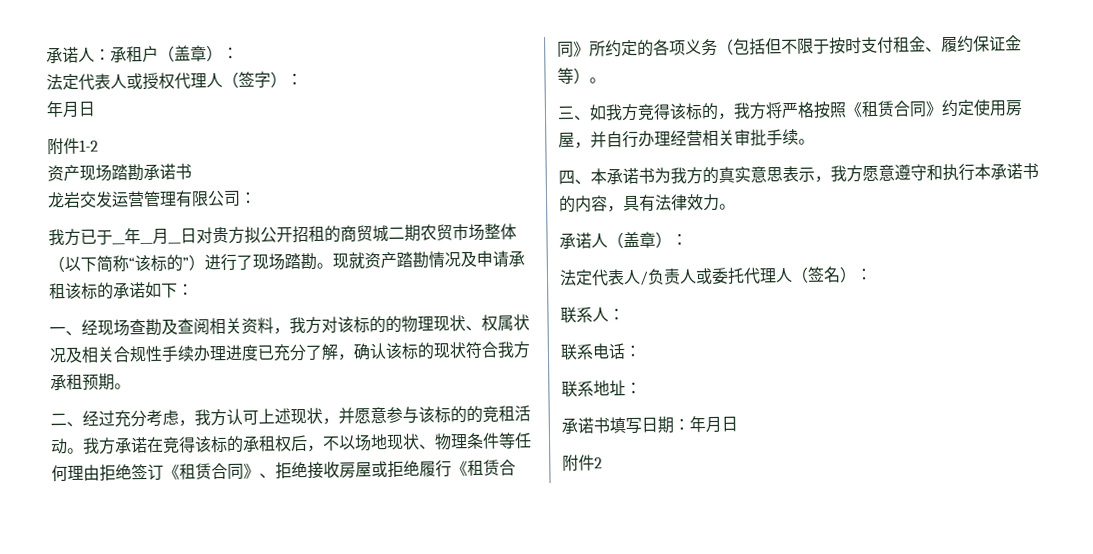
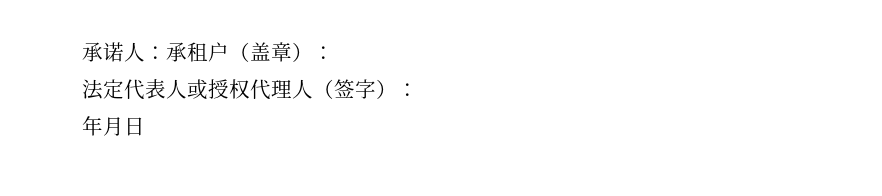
[47,137,99,156] [47,163,192,182] [47,189,257,209] [48,223,517,246] [48,250,525,273] [49,281,194,300] [49,314,530,337] [49,341,531,364] [50,373,131,391] [50,405,531,428] [50,432,532,455] [51,459,516,482] [557,35,1022,58] [557,67,606,84] [557,99,1023,122] [558,128,815,149] [558,162,1039,185] [558,193,736,213] [559,231,688,249] [559,266,873,287] [560,306,625,323] [560,343,641,360] [561,380,642,397] [561,416,738,435] [562,454,603,472] // 附件1-2 // 资产现场踏勘承诺书 // 龙岩交发运营管理有限公司： // 我方已于__年__月__日对贵方拟公开招租的商贸城二期农贸市场整体（以下简称“该标的”）进行了现场踏勘。现就资产踏勘情况及申请承租该标的承诺如下： // 一、经现场查勘及查阅相关资料，我方对该标的的物理现状、权属状况及相关合规性手续办理进度已充分了解，确认该标的现状符合我方承租预期。 // 二、经过充分考虑，我方认可上述现状，并愿意参与该标的的竞租活动。我方承诺在竞得该标的承租权后，不以场地现状、物理条件等任何理由拒绝签订《租赁合同》、拒绝接收房屋或拒绝履行《租赁合同》所约定的各项义务（包括但不限于按时支付租金、履约保证金等）。 // 三、如我方竞得该标的，我方将严格按照《租赁合同》约定使用房屋，并自行办理经营相关审批手续。 // 四、本承诺书为我方的真实意思表示，我方愿意遵守和执行本承诺书的内容，具有法律效力。 // 承诺人（盖章）： // 法定代表人/负责人或委托代理人（签名）： // 联系人： // 联系电话： // 联系地址： // 承诺书填写日期：年月日 // 附件2 -> (145, 126) none

